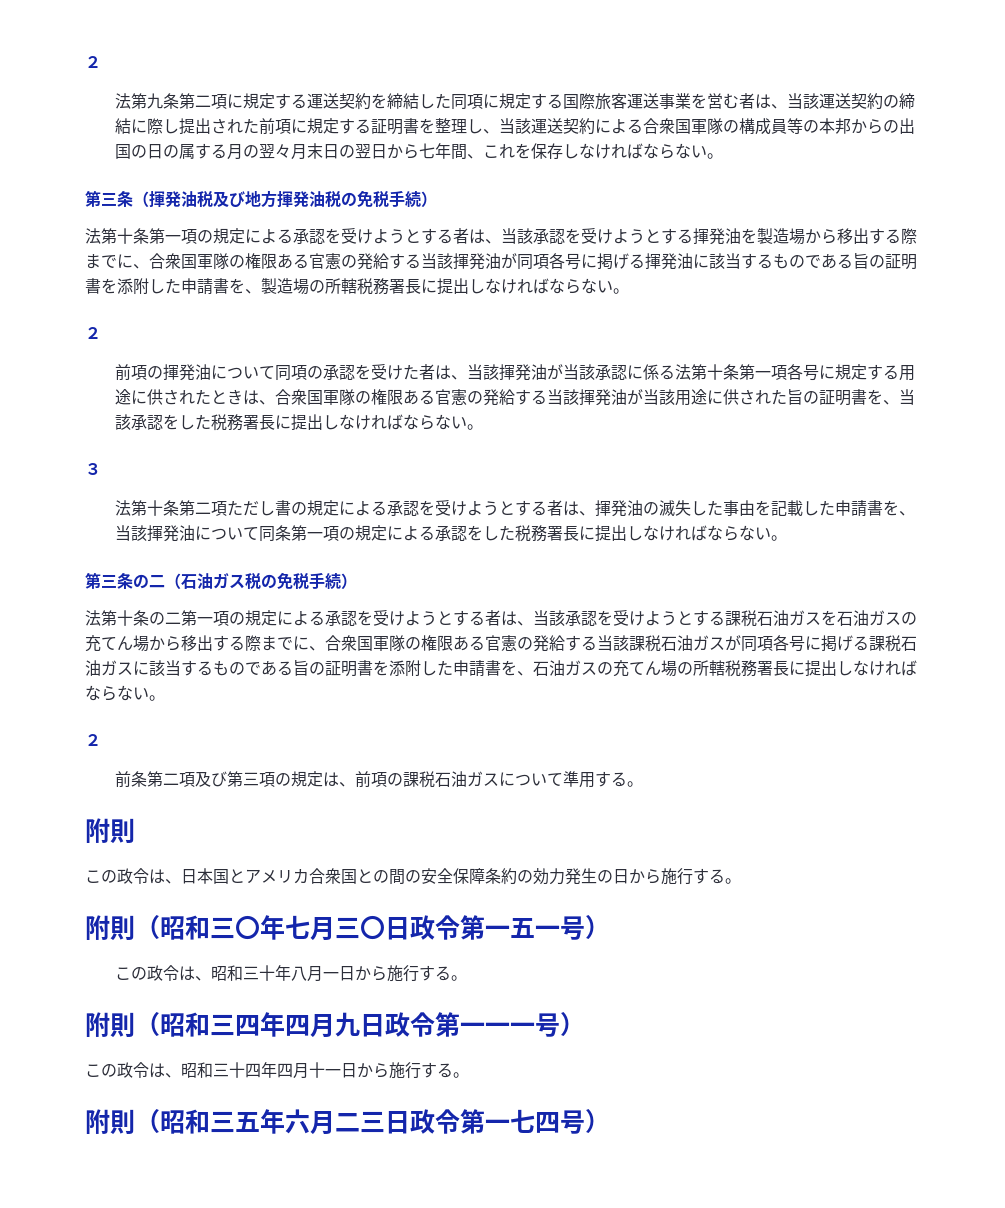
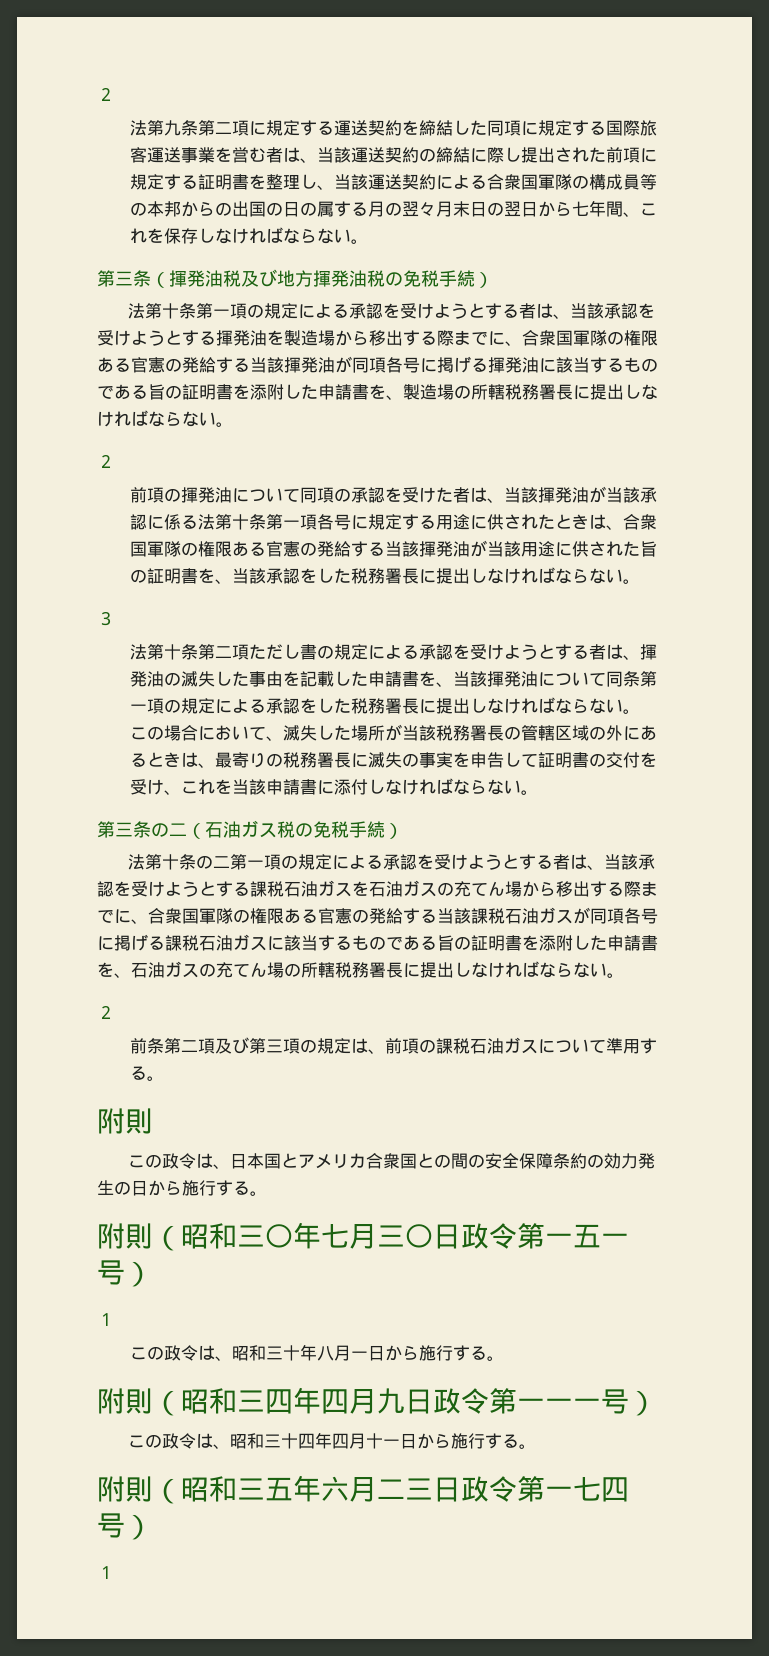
(787, 538) none -> [130,724,658,741] [130,752,658,768] [130,778,539,795] // この場合において、滅失した場所が当該税務署長の管轄区域の外にあるときは、最寄りの税務署長に滅失の事実を申告して証明書の交付を受け、これを当該申請書に添付しなければならない。
(610, 927) none -> [97,1313,115,1326] // １
(610, 1121) none -> [97,1566,115,1579] // １

